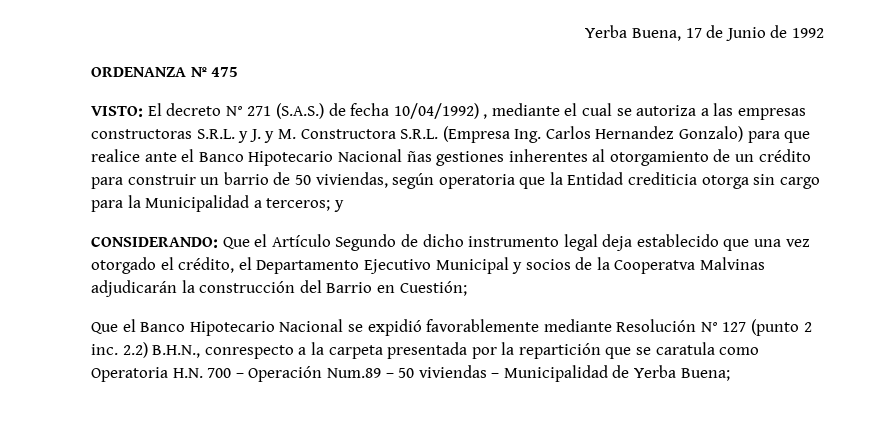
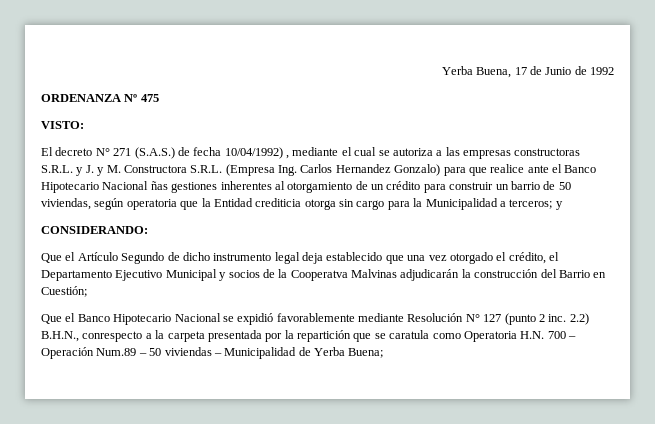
(143, 111) none -> (84, 125) //
(218, 242) none -> (148, 230) //

